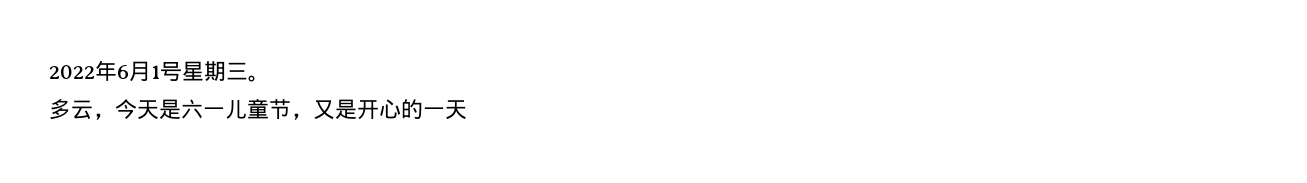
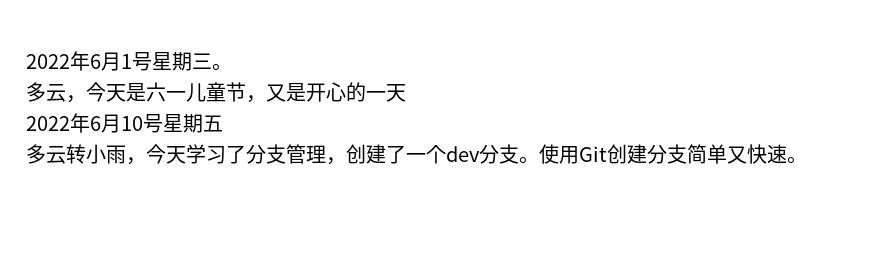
(467, 110) none -> [26,113,223,133] [26,144,807,165] // 2022年6月10号星期五 // 多云转小雨，今天学习了分支管理，创建了一个dev分支。使用Git创建分支简单又快速。

